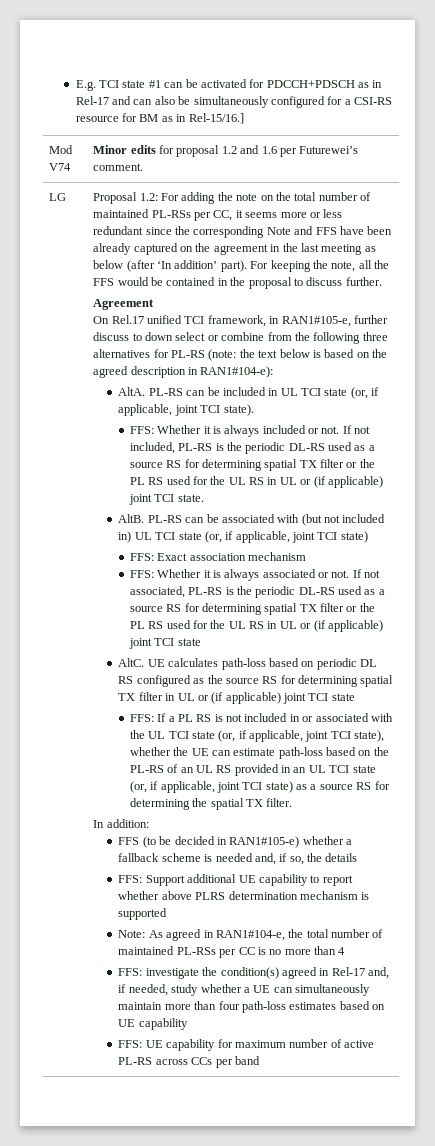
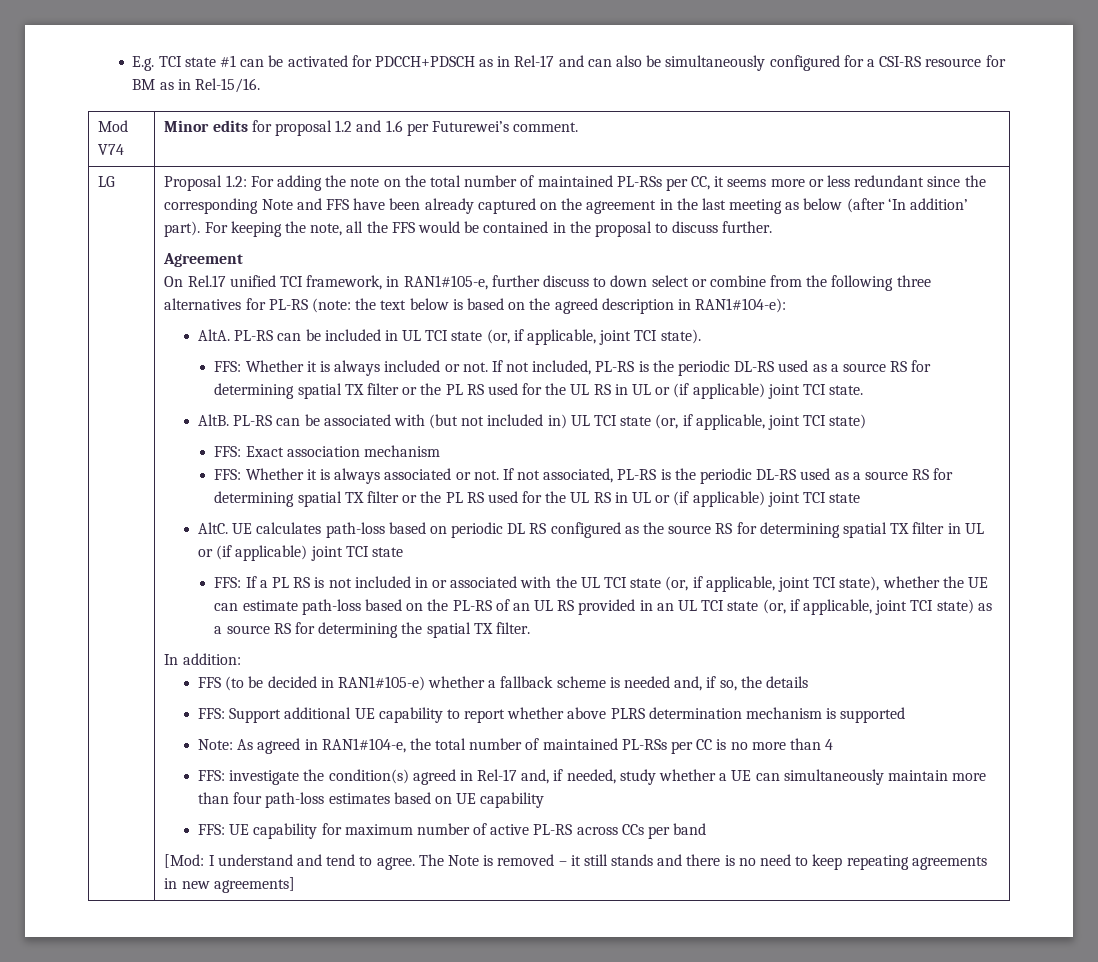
[188,113,244,124] Rel-15/16.] -> [195,78,261,93] Rel-15/16.
(260, 1060) none -> [164,854,987,870] [164,877,295,893] // [Mod: I understand and tend to agree. The Note is removed – it still stands and there is no need to keep repeating agreements in new agreements]

